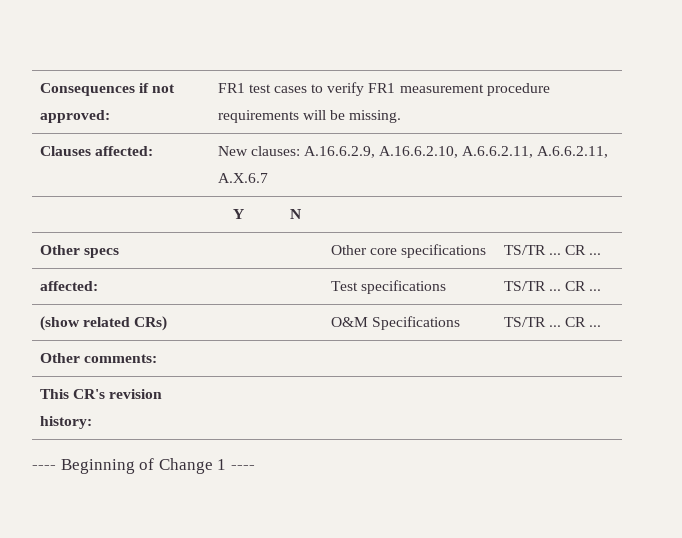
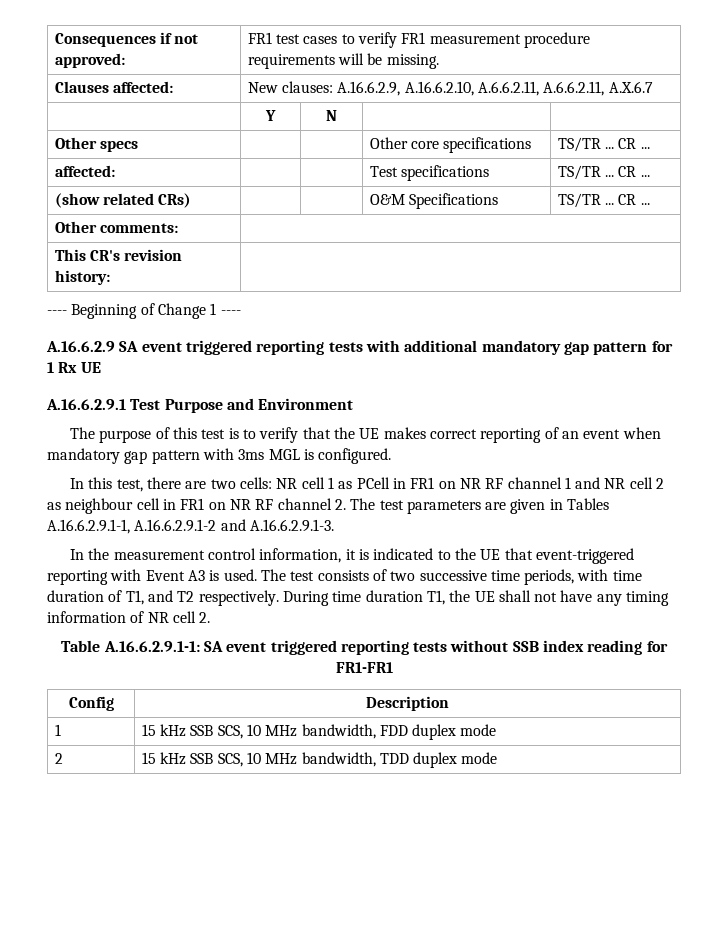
(255, 467) none -> [46,340,673,355] [47,362,101,373] [46,398,354,413] [70,427,661,443] [47,448,392,464] [70,477,665,492] [47,498,610,514] [47,519,334,534] [70,548,634,564] [47,569,642,585] [47,590,670,606] [47,611,211,623] [61,640,668,655] [335,662,393,673] [68,696,114,711] [366,696,449,711] [54,724,61,736] [141,724,497,740] [54,753,63,764] [141,752,498,768] // A.16.6.2.9 SA event triggered reporting tests with additional mandatory gap pattern for 1 Rx UE // A.16.6.2.9.1 Test Purpose and Environment // The purpose of this test is to verify that the UE makes correct reporting of an event when mandatory gap pattern with 3ms MGL is configured. // In this test, there are two cells: NR cell 1 as PCell in FR1 on NR RF channel 1 and NR cell 2 as neighbour cell in FR1 on NR RF channel 2. The test parameters are given in Tables A.16.6.2.9.1-1, A.16.6.2.9.1-2 and A.16.6.2.9.1-3. // In the measurement control information, it is indicated to the UE that event-triggered reporting with Event A3 is used. The test consists of two successive time periods, with time duration of T1, and T2 respectively. During time duration T1, the UE shall not have any timing information of NR cell 2. // Table A.16.6.2.9.1-1: SA event triggered reporting tests without SSB index reading for FR1-FR1 // Config | Description // 1 | 15 kHz SSB SCS, 10 MHz bandwidth, FDD duplex mode // 2 | 15 kHz SSB SCS, 10 MHz bandwidth, TDD duplex mode

